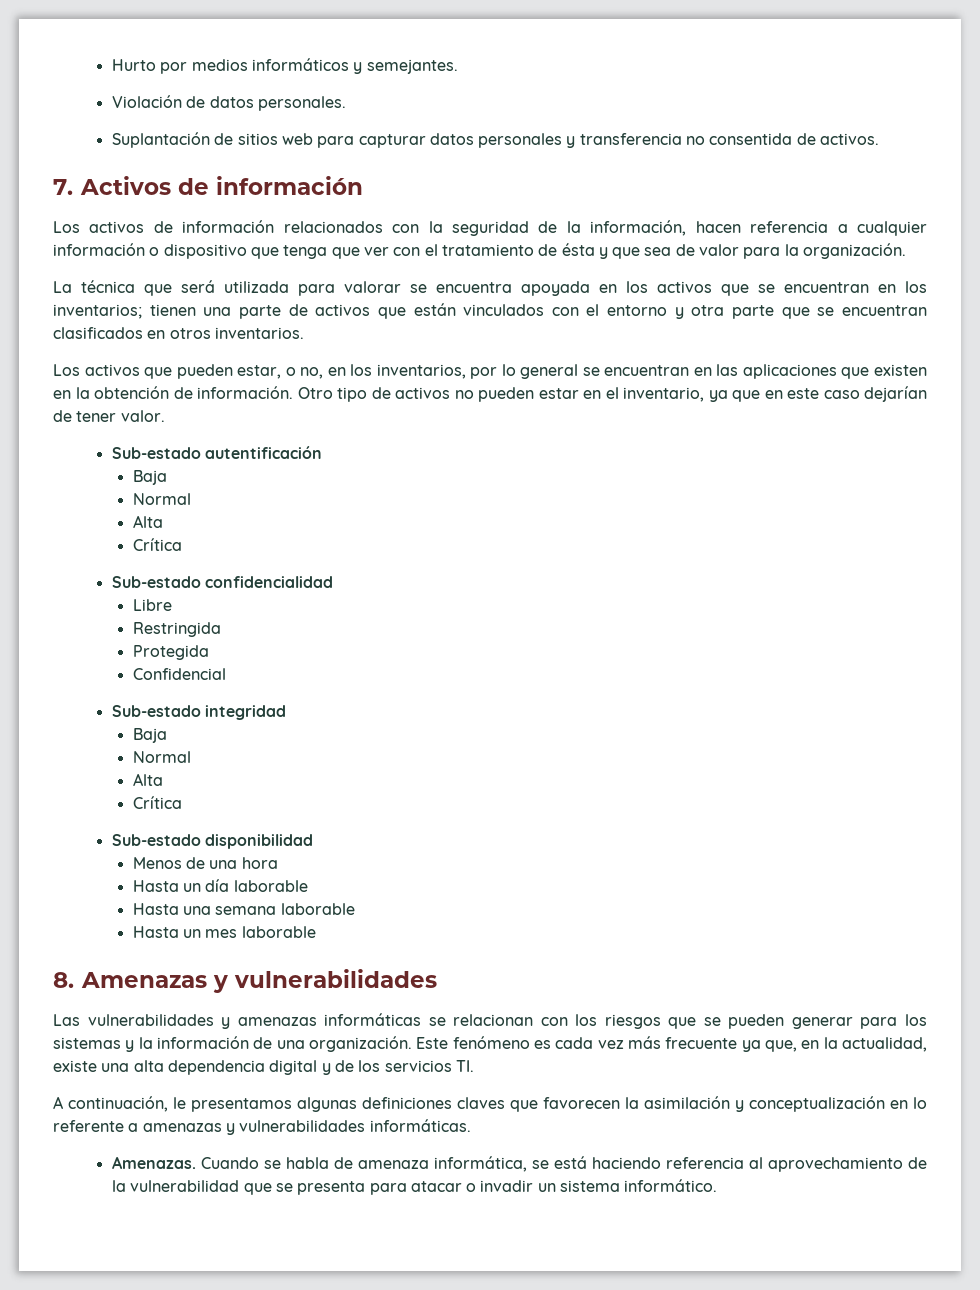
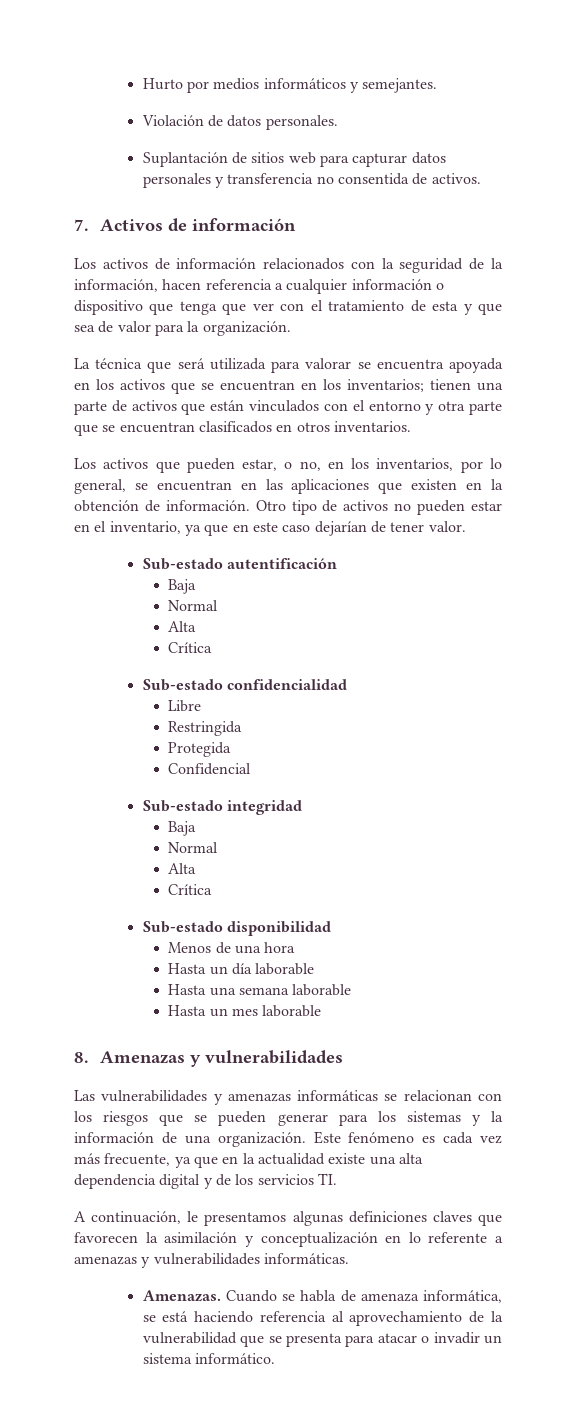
[561,243,595,256] ésta -> [432,301,459,311] esta
[520,364,579,379] general -> [74,479,126,494] general,
[665,1037,928,1052] frecuente ya que, en la actualidad, -> [104,1153,325,1168] frecuente, ya que en la actualidad

